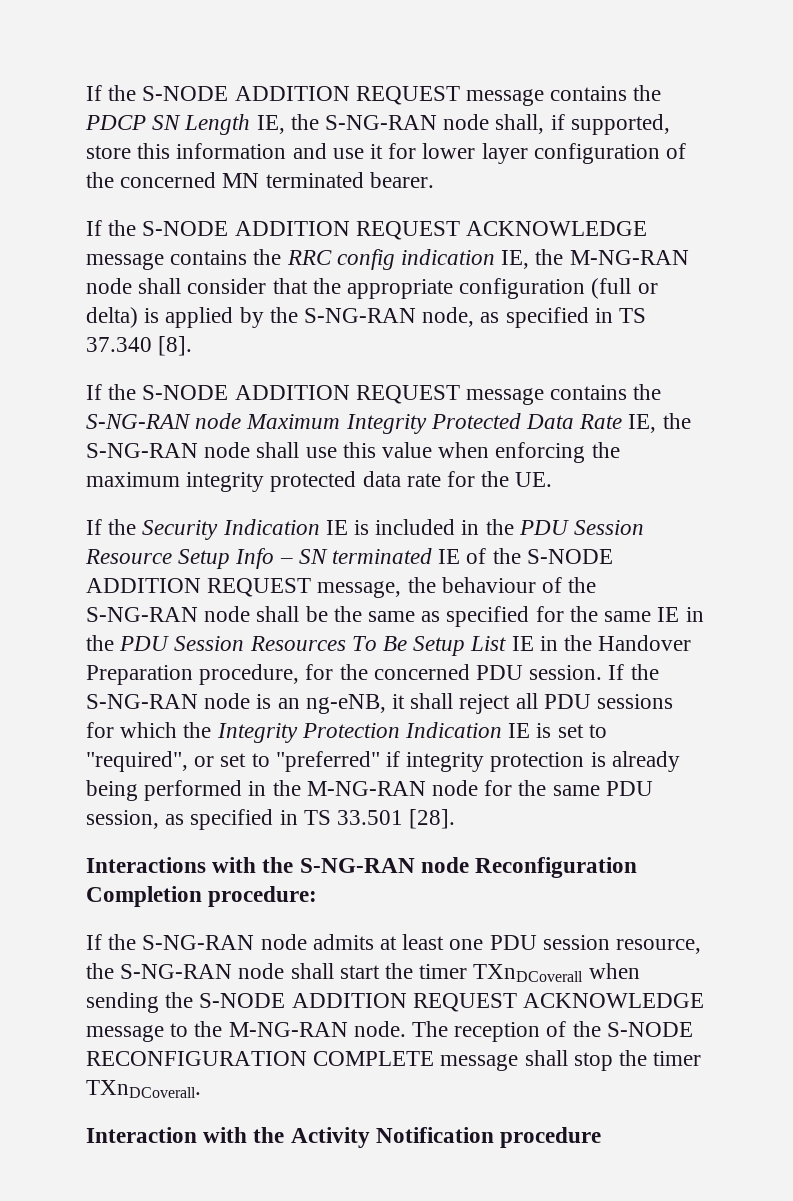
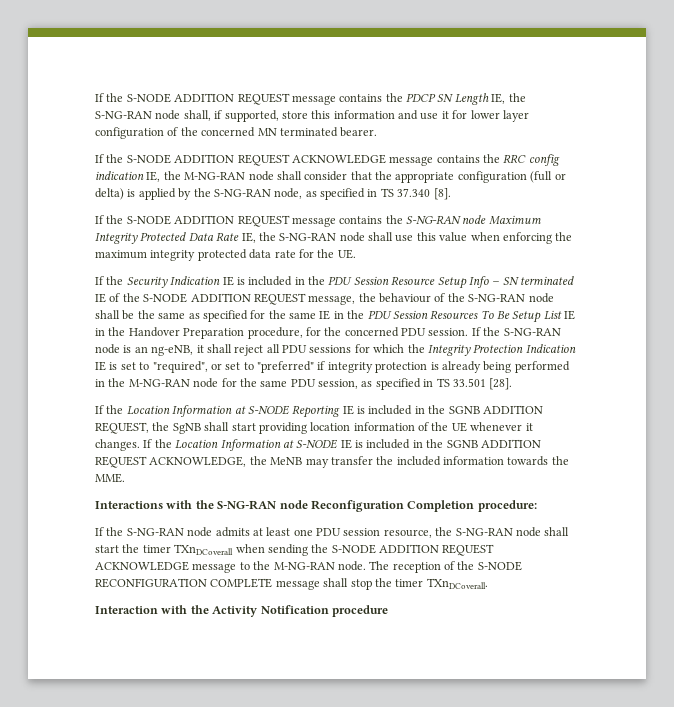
(456, 819) none -> [95,405,543,418] [95,422,533,434] [95,439,541,451] [95,456,569,468] [95,473,125,483] // If the Location Information at S-NODE Reporting IE is included in the SGNB ADDITION REQUEST, the SgNB shall start providing location information of the UE whenever it changes. If the Location Information at S-NODE IE is included in the SGNB ADDITION REQUEST ACKNOWLEDGE, the MeNB may transfer the included information towards the MME.

